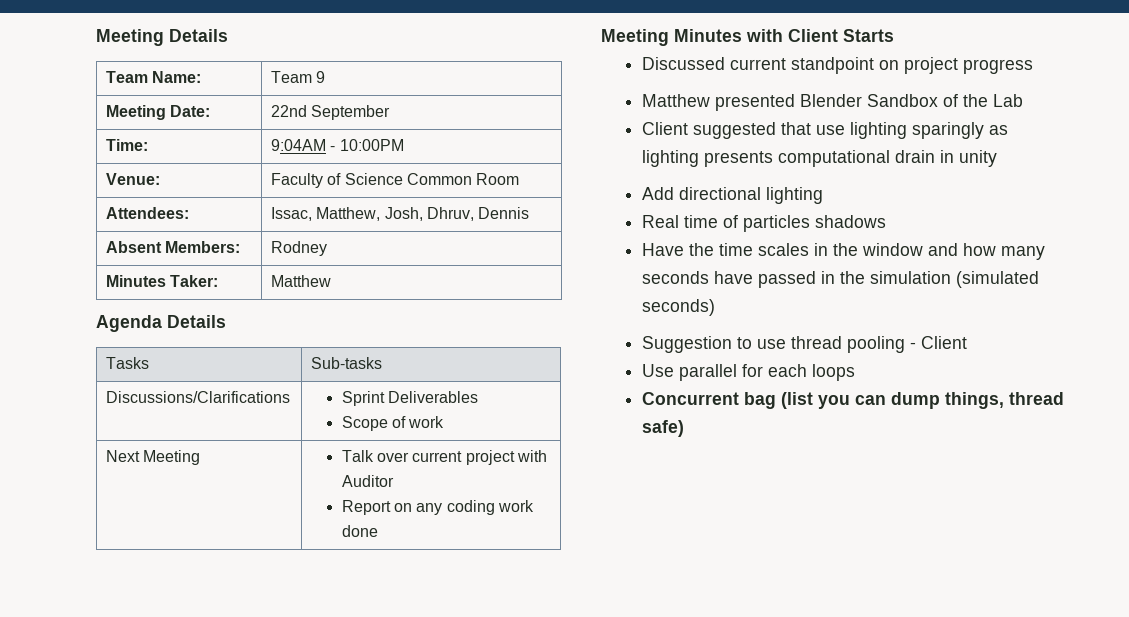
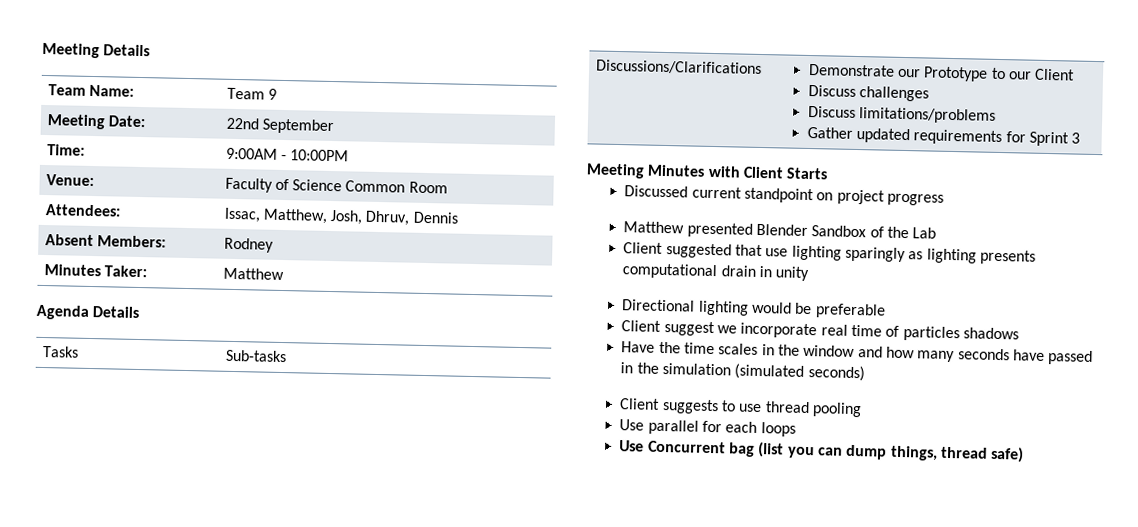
[271,139,327,151] 9:04AM -> [225,147,278,160] 9:00AM
[341,391,478,406] [341,416,445,431] [106,450,201,465] [341,450,547,465] [341,475,394,487] [341,500,534,515] [341,525,378,537] Sprint Deliverables // Scope of work // Next Meeting | Talk over current project with Auditor // Report on any coding work done -> [808,63,1076,82] [807,84,929,102] [807,105,996,124] [806,126,1081,147] Demonstrate our Prototype to our Client // Discuss challenges // Discuss limitations/problems // Gather updated requirements for Sprint 3
[641,187,823,204] [641,215,679,228] Add directional lighting // Real -> [622,299,886,319] [621,320,848,339] Directional lighting would be preferable // Client suggest we incorporate real
[641,336,732,353] Suggestion -> [619,398,719,415] Client suggests
[909,336,967,349] - Client -> (862, 410) none
(855, 372) none -> [619,440,645,452] Use

